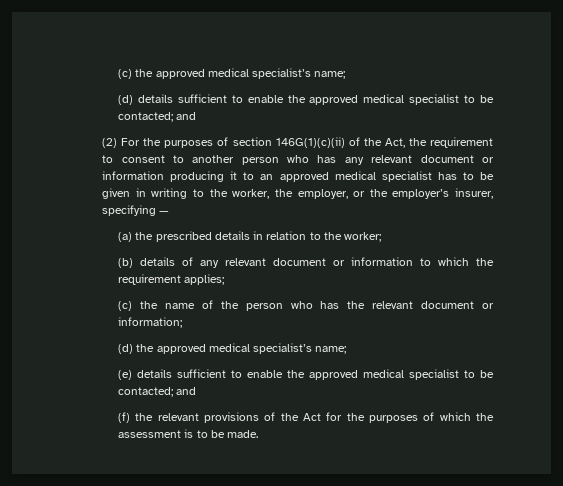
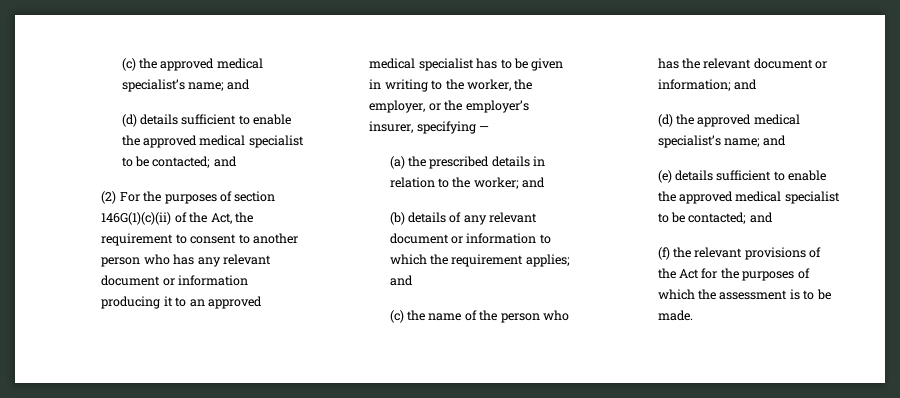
(346, 75) none -> [227,79,251,90] and
(382, 237) none -> [522,177,546,188] and
(225, 279) none -> [389,275,413,286] and
(183, 322) none -> [734,79,758,90] and
(347, 350) none -> [763,135,787,146] and

